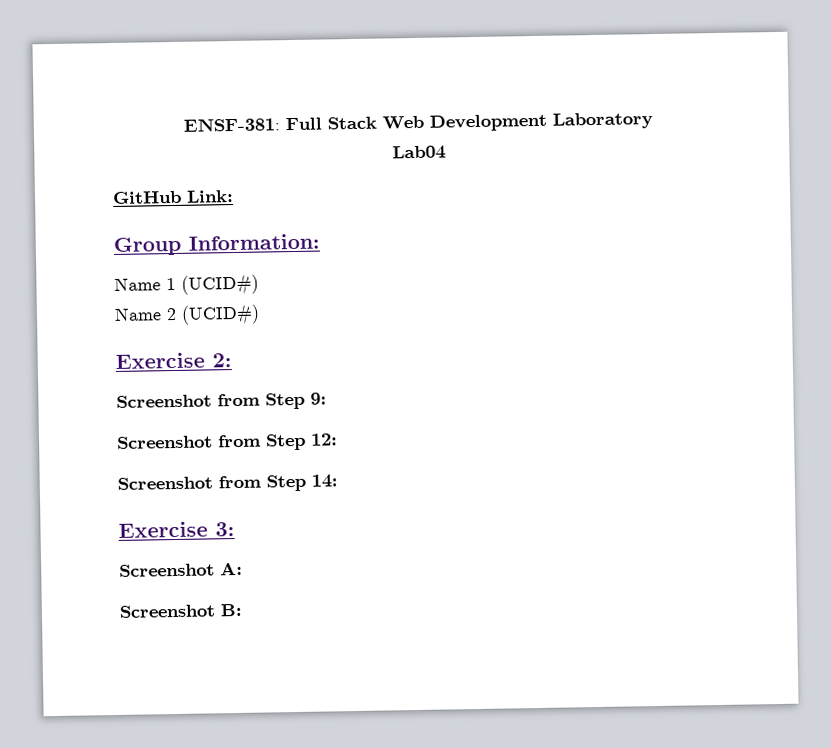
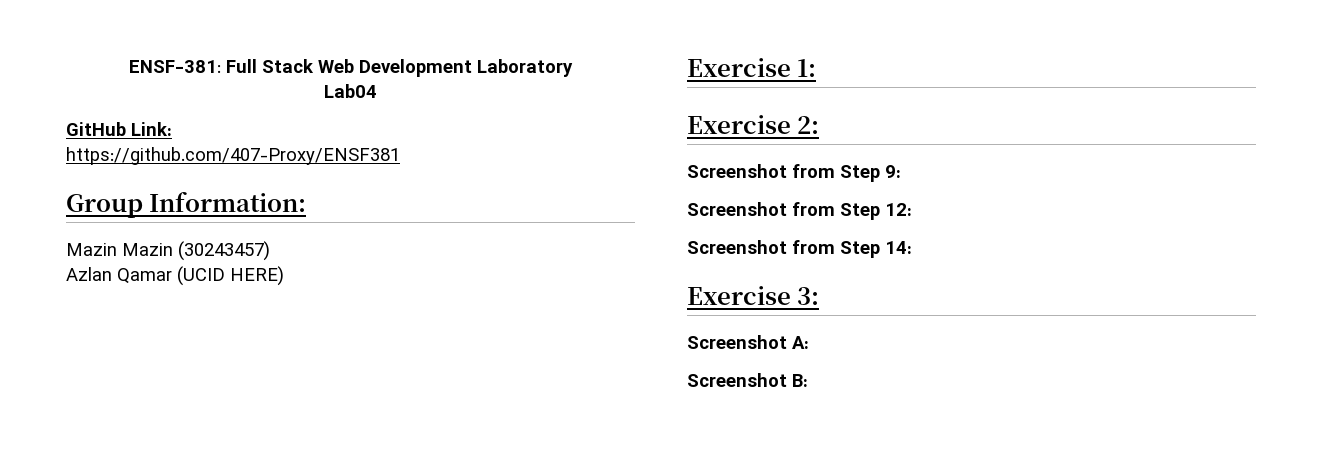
(234, 196) none -> [66,147,400,165] // https://github.com/407-Proxy/ENSF381
[114,273,259,296] [114,303,260,326] Name 1 (UCID#) // Name 2 (UCID#) -> [66,241,270,261] [66,266,284,286] [687,58,817,77] Mazin Mazin (30243457) // Azlan Qamar (UCID HERE) // Exercise 1:

